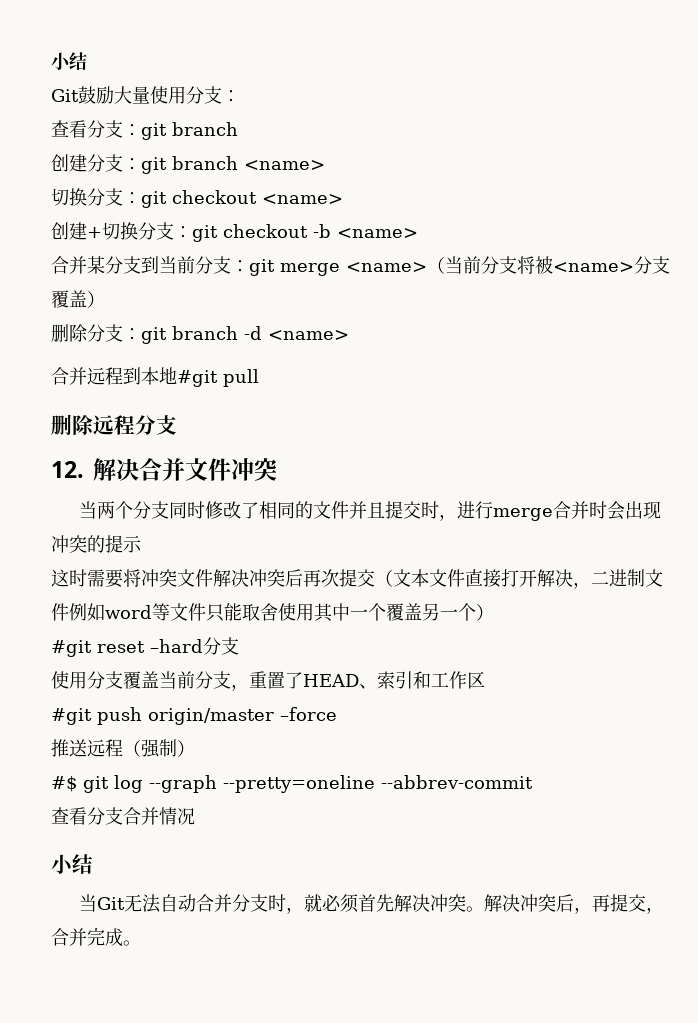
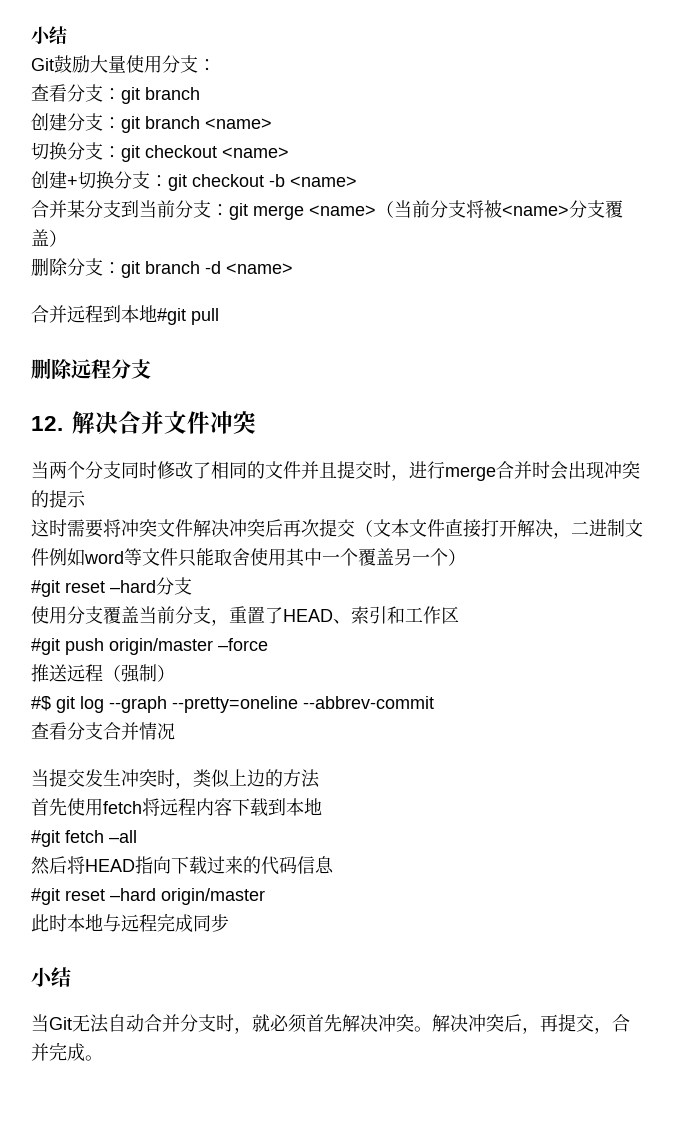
(195, 816) none -> [31,769,320,789] [31,798,322,816] [31,830,137,847] [31,856,334,875] [31,888,265,905] [31,913,229,932] // 当提交发生冲突时，类似上边的方法 // 首先使用fetch将远程内容下载到本地 // #git fetch –all // 然后将HEAD指向下载过来的代码信息 // #git reset –hard origin/master // 此时本地与远程完成同步

